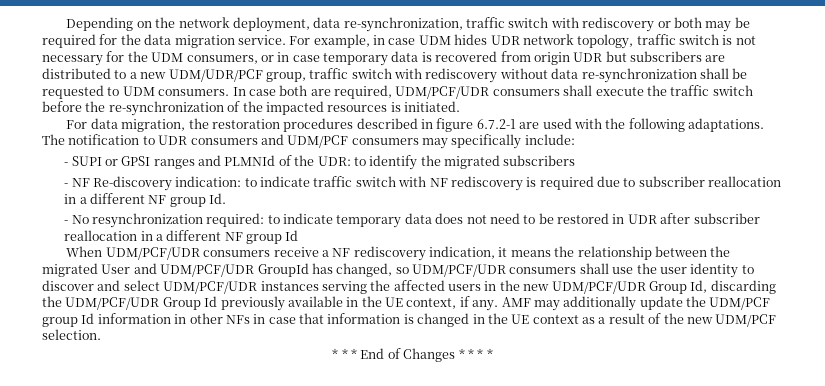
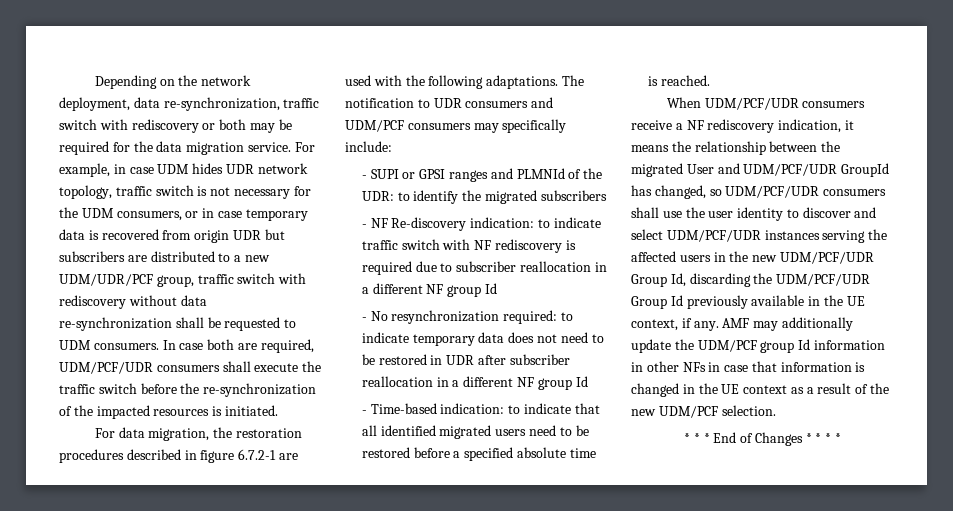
[209,193,227,204] Id. -> [484,283,497,294] Id
(299, 235) none -> [361,403,600,414] [361,425,589,439] [361,447,596,461] [647,75,710,86] // - Time-based indication: to indicate that all identified migrated users need to be restored before a specified absolute time is reached.

